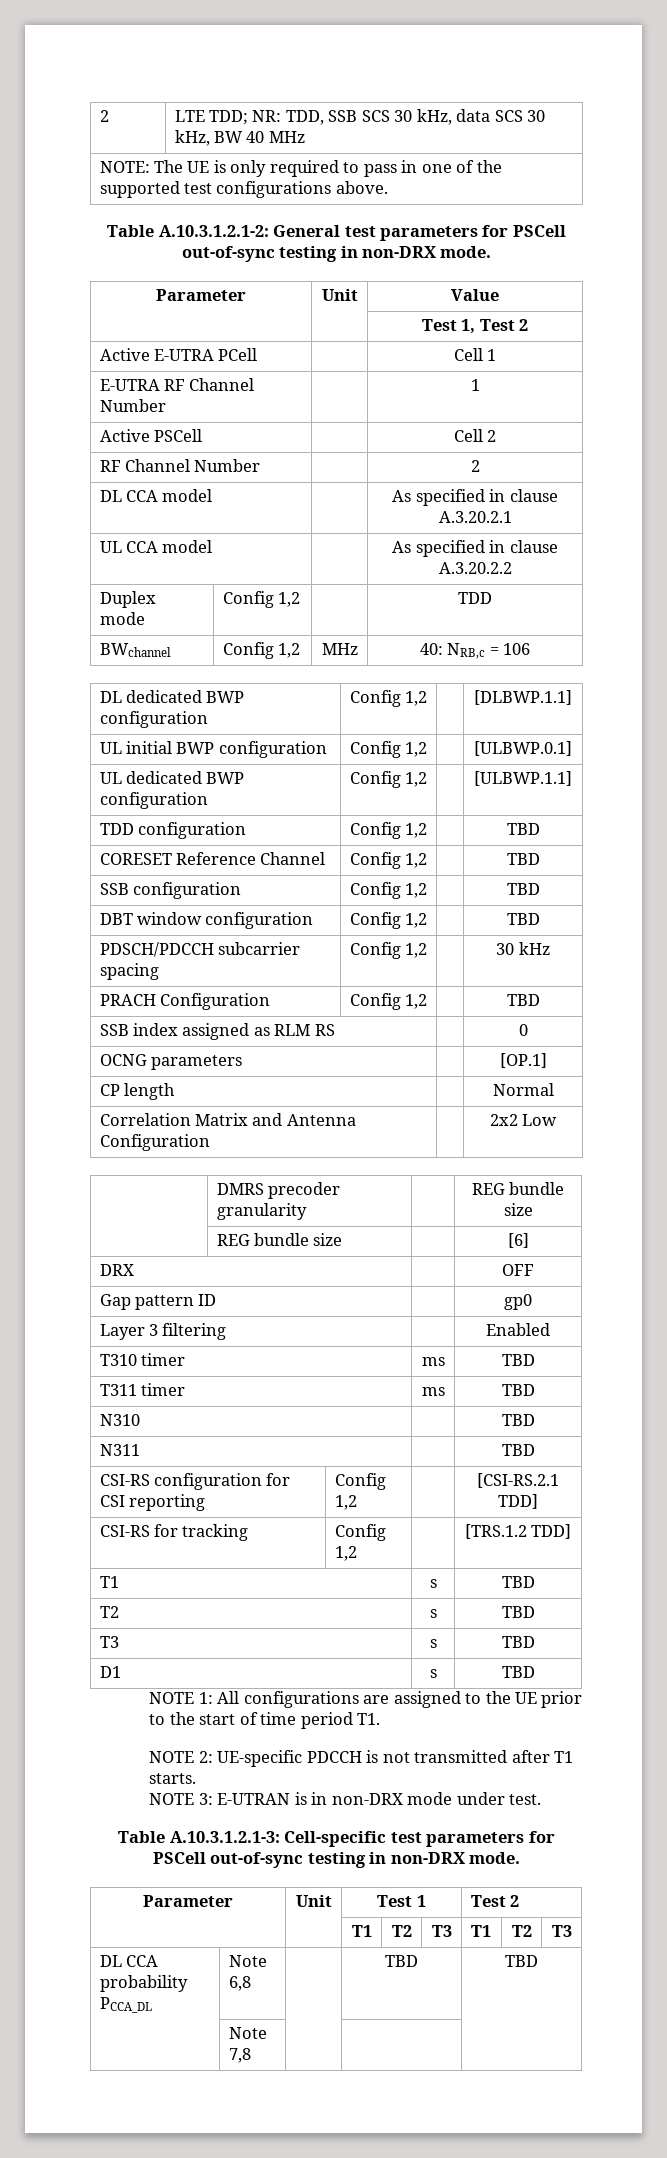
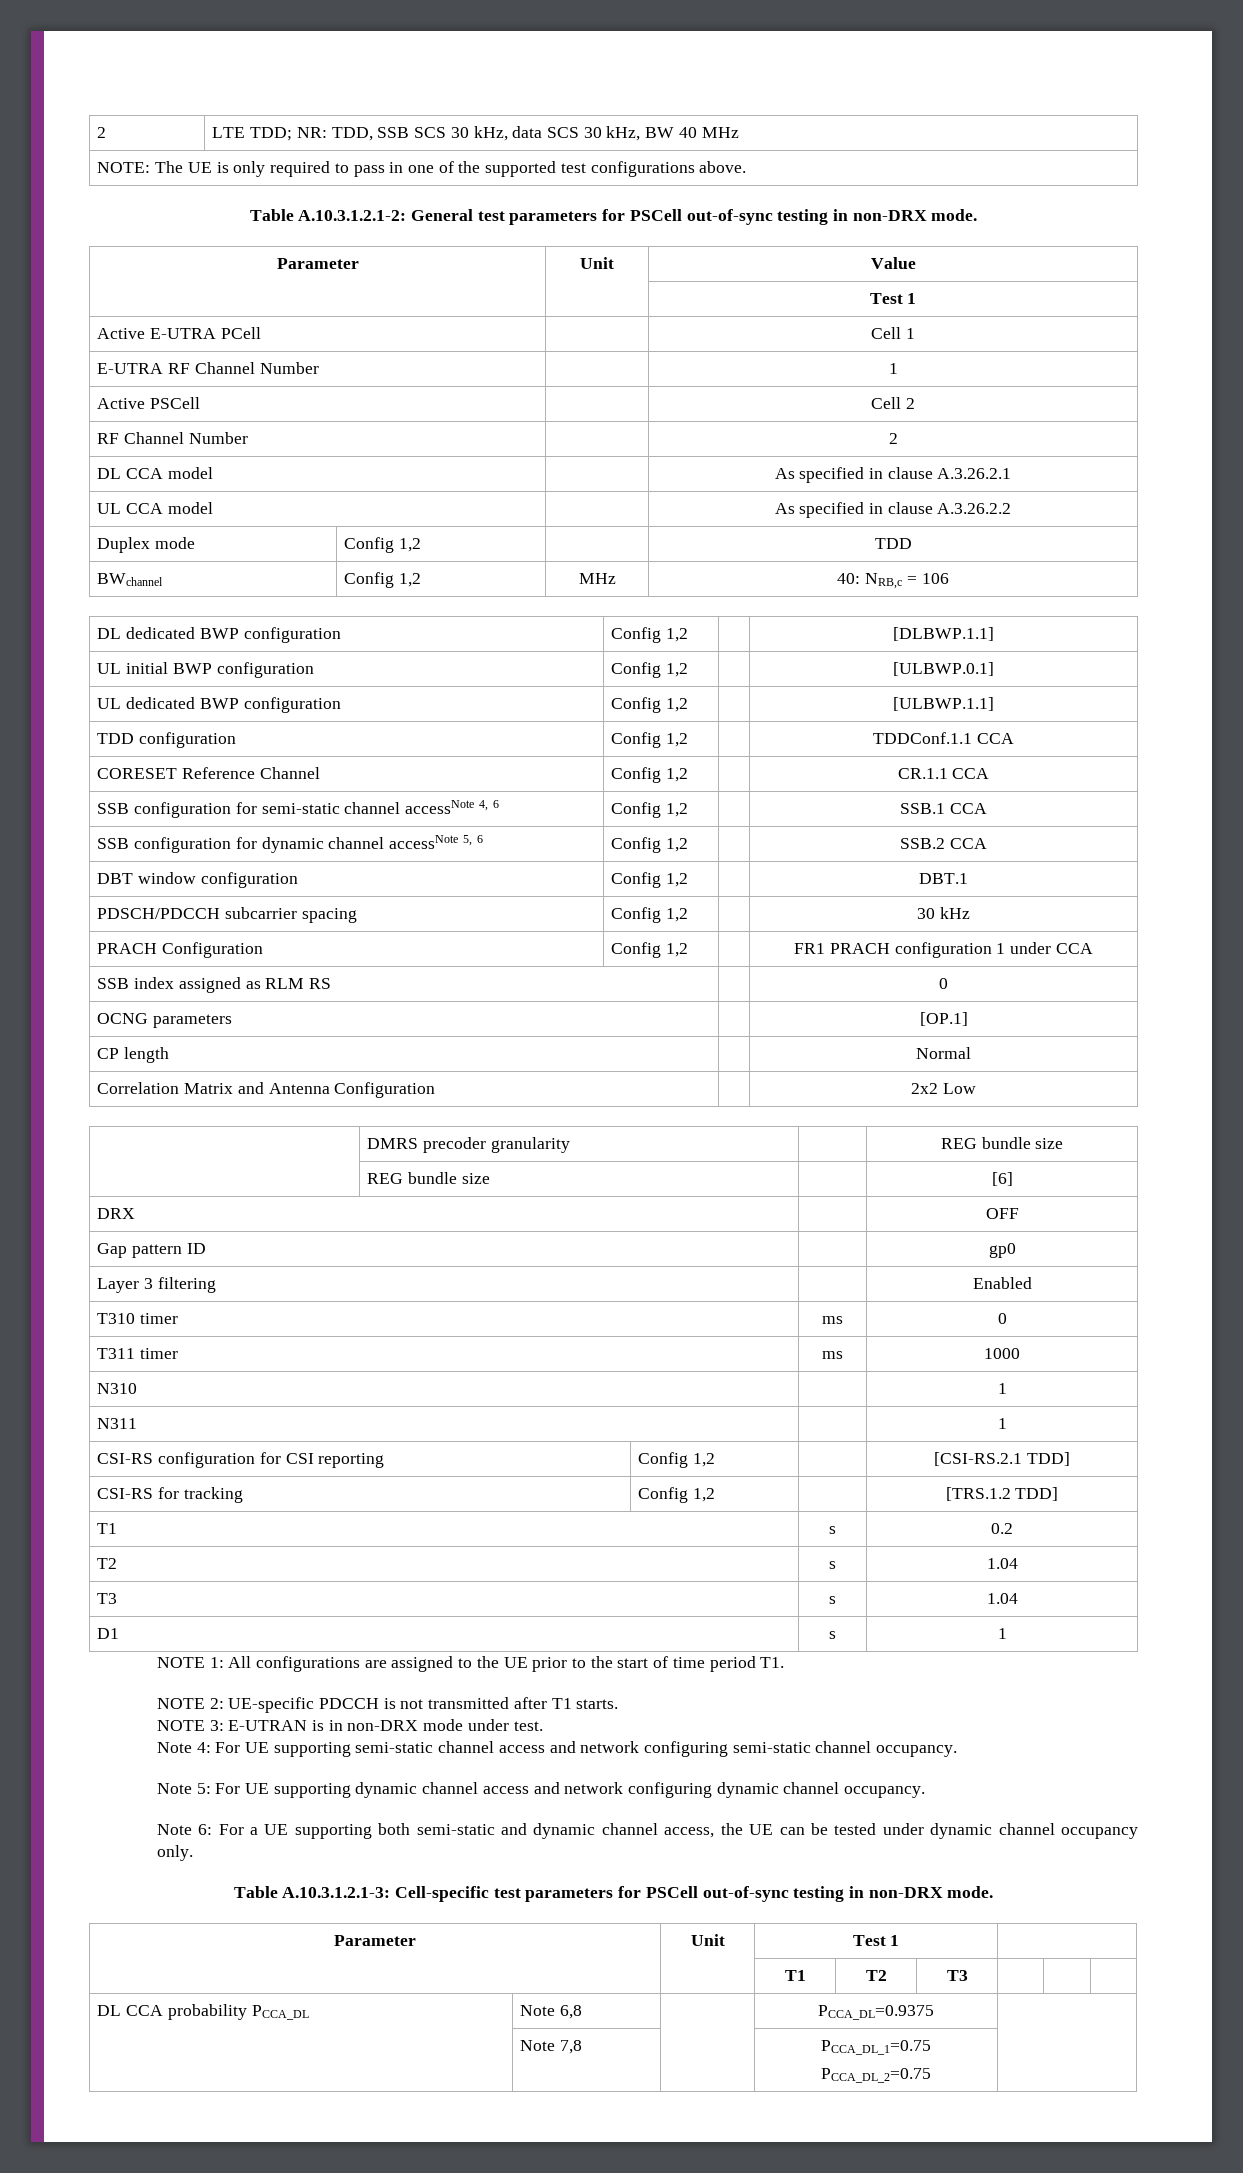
[461,319,529,334] 1, Test 2 -> [907,293,917,304] 1
[438,511,512,523] A.3.20.2.1 -> [937,468,1012,479] A.3.26.2.1
[438,562,512,574] A.3.20.2.2 -> [937,503,1012,514] A.3.26.2.2
[506,823,540,835] TBD -> [873,732,1014,744] TDDConf.1.1 CCA
[506,853,540,865] [99,882,242,899] [349,882,428,899] [506,883,540,895] TBD // SSB configuration | Config 1,2 | | TBD -> [897,768,990,779] [97,800,499,818] [611,802,689,818] [900,803,987,814] [97,835,483,853] [611,837,689,853] [900,838,987,849] CR.1.1 CCA // SSB configuration for semi-static channel accessNote 4, 6 | Config 1,2 | | SSB.1 CCA // SSB configuration for dynamic channel accessNote 5, 6 | Config 1,2 | | SSB.2 CCA
[506,913,540,925] TBD -> [919,873,968,884] DBT.1
[506,994,540,1006] TBD -> [794,942,1093,958] FR1 PRACH configuration 1 under CCA
[501,1354,535,1366] TBD -> [997,1313,1007,1324] 0
[501,1384,535,1396] TBD -> [984,1348,1020,1359] 1000
[501,1414,535,1426] TBD -> [997,1383,1007,1394] 1
[501,1444,535,1456] TBD -> [997,1418,1007,1429] 1
[501,1576,535,1588] TBD -> [991,1523,1013,1534] 0.2
[501,1606,535,1618] TBD -> [986,1558,1018,1569] 1.04
[501,1636,535,1648] TBD -> [986,1593,1018,1604] 1.04
[501,1666,535,1678] TBD -> [997,1628,1007,1639] 1
(542, 1799) none -> [156,1741,958,1757] [156,1782,926,1798] [156,1823,1139,1839] [156,1845,193,1861] // Note 4: For UE supporting semi-static channel access and network configuring semi-static channel occupancy. // Note 5: For UE supporting dynamic channel access and network configuring dynamic channel occupancy. // Note 6: For a UE supporting both semi-static and dynamic channel access, the UE can be tested under dynamic channel occupancy only.
[470,1895,520,1907] Test 2 -> (900, 1940) none
[470,1925,491,1937] [511,1925,532,1937] [551,1925,572,1937] T1 | T2 | T3 -> (968, 1975) | |
[385,1955,418,1967] [505,1955,538,1967] TBD | TBD -> [818,2005,934,2020] PCCA_DL=0.9375 |
(251, 2055) none -> [821,2040,931,2055] [821,2068,931,2083] PCCA_DL_1=0.75 // PCCA_DL_2=0.75

